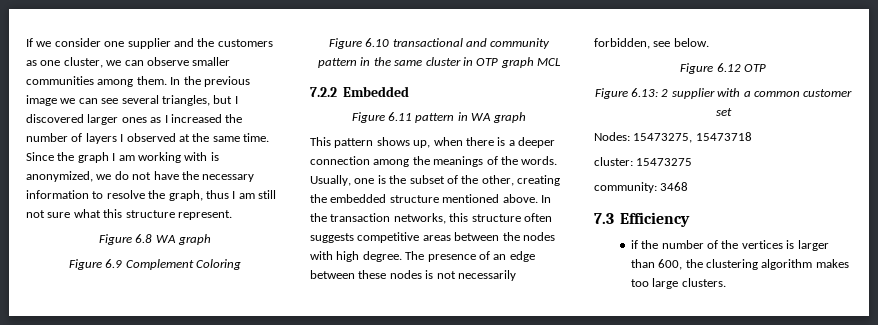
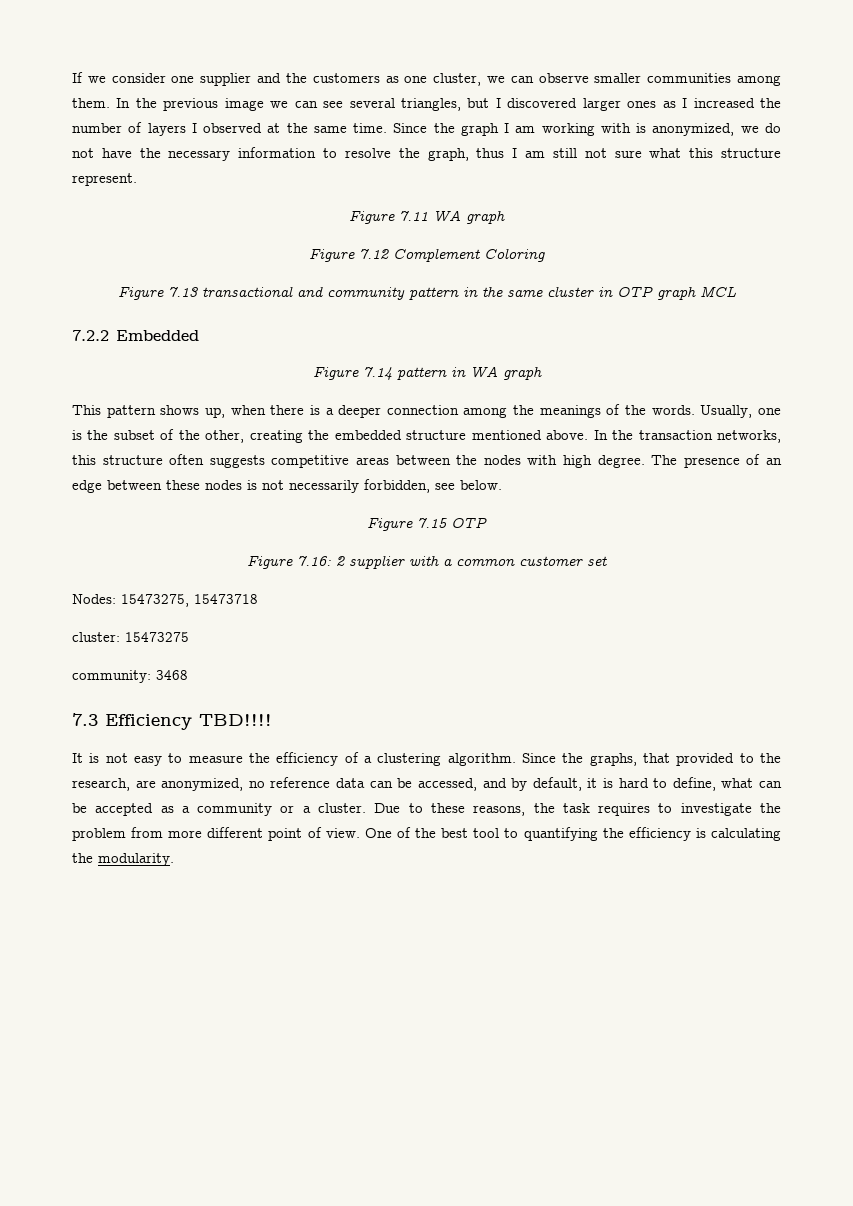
[135,234,153,243] 6.8 -> [399,211,428,221] 7.11
[105,259,123,268] 6.9 -> [359,249,389,259] 7.12
[365,38,390,47] 6.10 -> [167,287,198,297] 7.13
[387,112,412,121] 6.11 -> [362,367,392,380] 7.14
[716,63,741,72] 6.12 -> [417,518,447,528] 7.15
[631,88,659,97] 6.13: -> [297,556,331,566] 7.16:
[630,240,829,251] [630,259,849,270] [630,278,726,289] // if the number of the vertices is larger than 600, the clustering algorithm makes too large clusters. -> [199,714,273,726] [72,752,782,766] [72,777,782,791] [72,803,781,816] [72,827,782,841] [72,853,174,866] TBD!!!! // It is not easy to measure the efficiency of a clustering algorithm. Since the graphs, that provided to the research, are anonymized, no reference data can be accessed, and by default, it is hard to define, what can be accepted as a community or a cluster. Due to these reasons, the task requires to investigate the problem from more different point of view. One of the best tool to quantifying the efficiency is calculating the modularity.

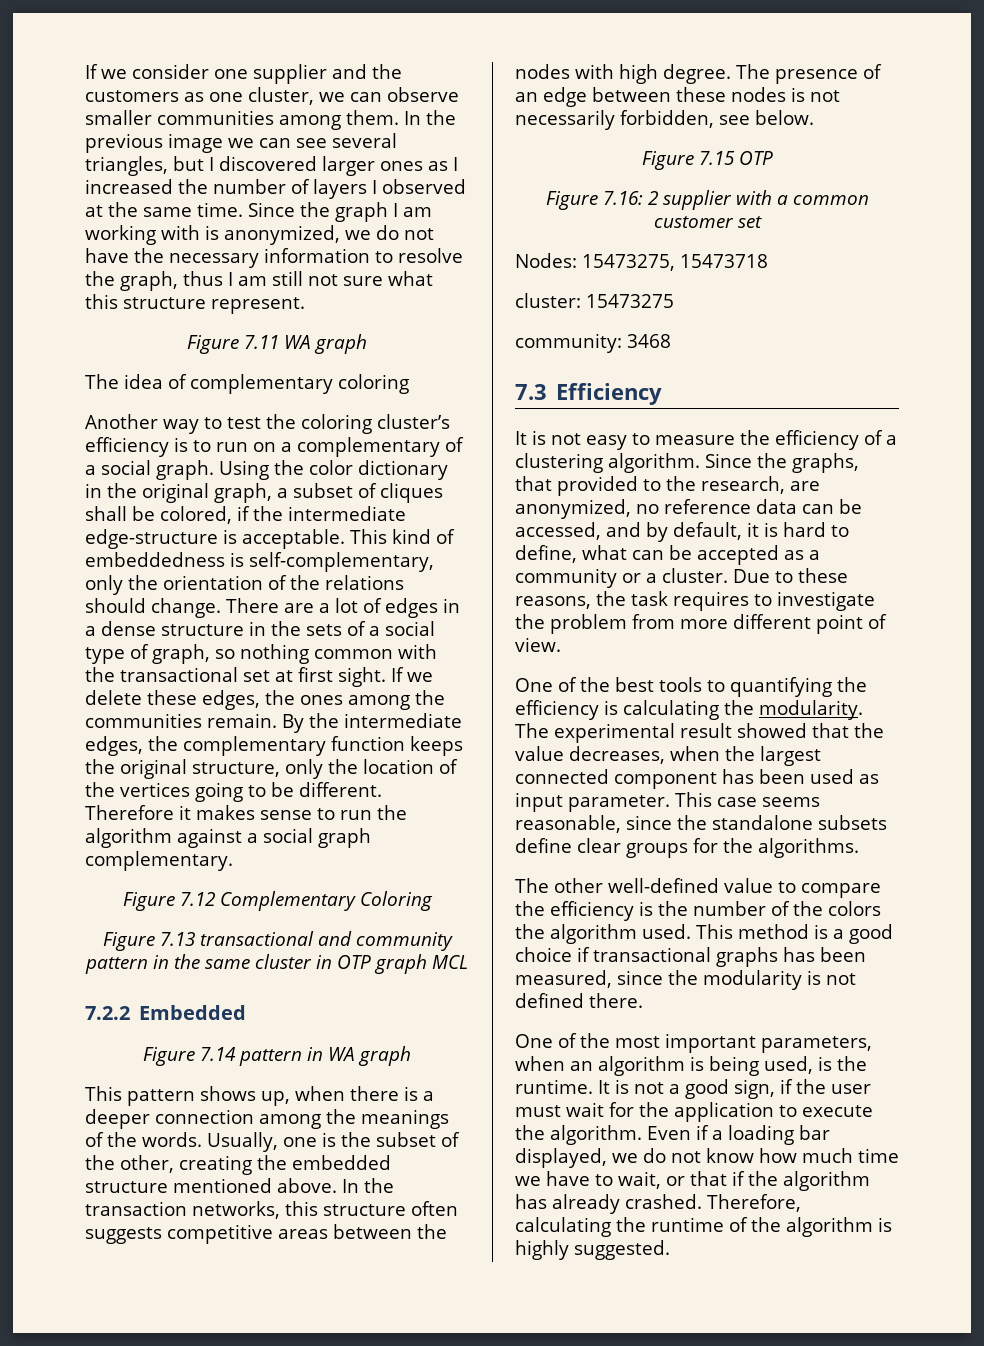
(505, 217) none -> [85,374,409,394] [85,414,450,434] [85,437,464,457] [85,460,448,480] [85,483,443,503] [85,506,406,524] [85,529,455,549] [85,552,434,572] [85,575,404,595] [85,598,460,618] [85,621,435,636] [85,644,437,664] [85,667,433,687] [85,690,445,710] [85,713,462,733] [85,736,463,756] [85,759,458,779] [85,782,382,802] [85,805,407,820] [85,828,371,848] [85,851,233,871] // The idea of complementary coloring // Another way to test the coloring cluster’s efficiency is to run on a complementary of a social graph. Using the color dictionary in the original graph, a subset of cliques shall be colored, if the intermediate edge-structure is acceptable. This kind of embeddedness is self-complementary, only the orientation of the relations should change. There are a lot of edges in a dense structure in the sets of a social type of graph, so nothing common with the transactional set at first sight. If we delete these edges, the ones among the communities remain. By the intermediate edges, the complementary function keeps the original structure, only the location of the vertices going to be different. Therefore it makes sense to run the algorithm against a social graph complementary.
[393,248,480,262] Complement -> [219,891,356,911] Complementary
[199,714,273,726] TBD!!!! -> (663, 394) none
(360, 833) none -> (561, 644) //
[473,828,500,838] tool -> [659,677,702,692] tools
(174, 859) none -> [515,723,884,743] [515,746,821,766] [515,769,879,789] [515,792,820,812] [515,815,887,833] [515,838,859,858] [515,878,881,898] [515,901,881,921] [515,924,893,944] [515,947,866,967] [515,970,856,990] [515,993,643,1008] [515,1033,872,1053] [515,1056,867,1076] [515,1079,871,1099] [515,1102,873,1122] [515,1125,830,1145] [515,1148,899,1168] [515,1171,870,1191] [515,1194,801,1214] [515,1217,892,1237] [515,1240,670,1260] The experimental result showed that the value decreases, when the largest connected component has been used as input parameter. This case seems reasonable, since the standalone subsets define clear groups for the algorithms. // The other well-defined value to compare the efficiency is the number of the colors the algorithm used. This method is a good choice if transactional graphs has been measured, since the modularity is not defined there. // One of the most important parameters, when an algorithm is being used, is the runtime. It is not a good sign, if the user must wait for the application to execute the algorithm. Even if a loading bar displayed, we do not know how much time we have to wait, or that if the algorithm has already crashed. Therefore, calculating the runtime of the algorithm is highly suggested.

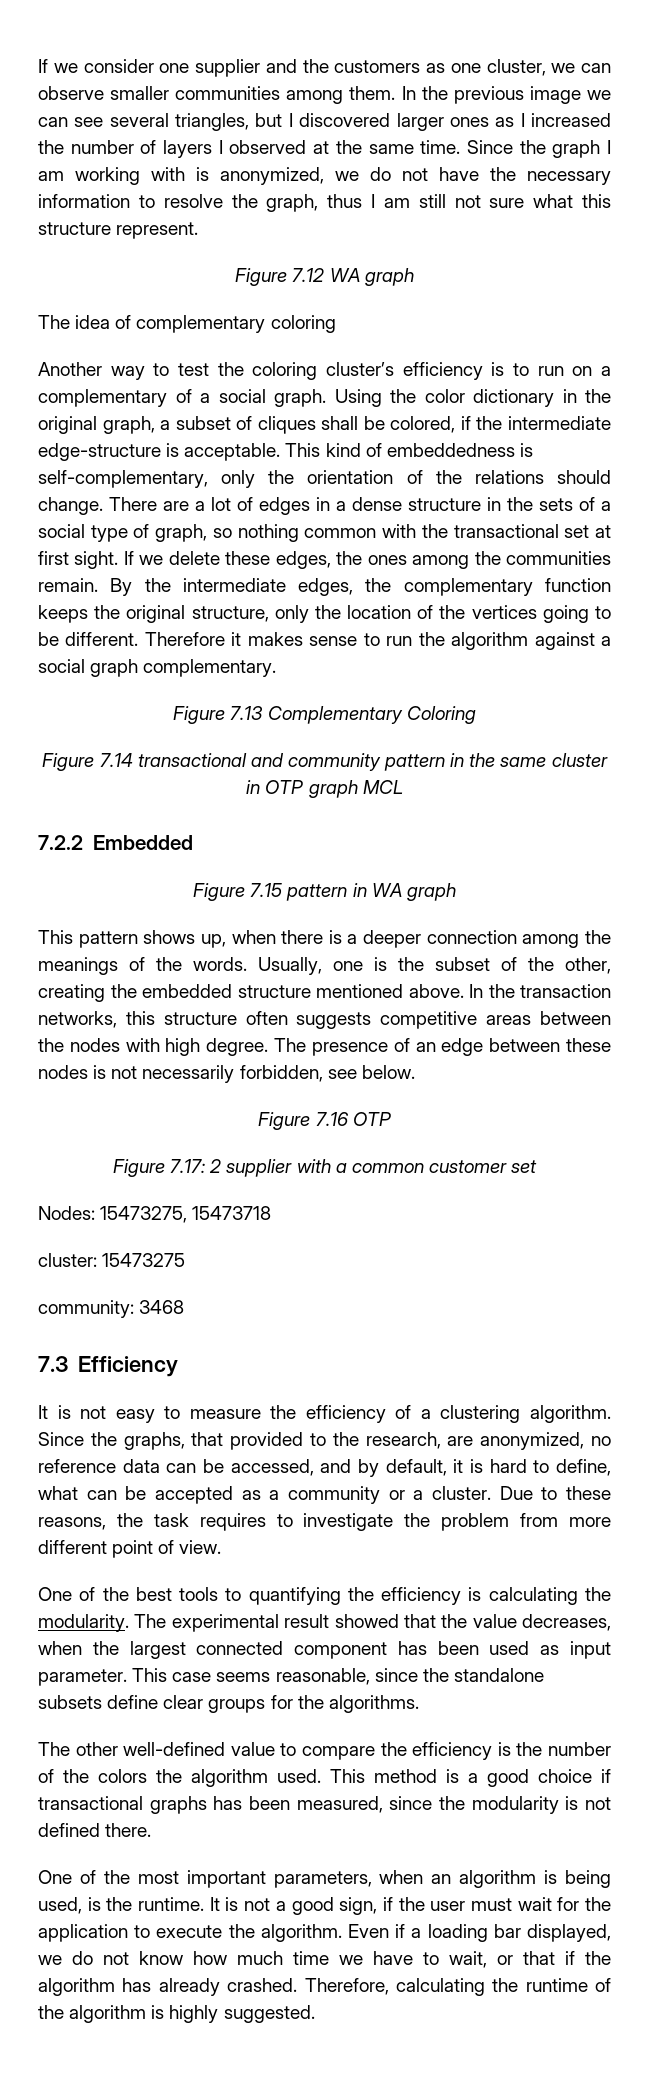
[244,335,280,349] 7.11 -> [292,268,325,282] 7.12
[179,892,216,906] 7.12 -> [230,706,264,720] 7.13
[159,932,195,946] 7.13 -> [99,753,133,767] 7.14
[200,1047,237,1061] 7.14 -> [250,883,283,897] 7.15
[698,151,735,165] 7.15 -> [315,1112,349,1126] 7.16
[602,191,643,205] 7.16: -> [170,1159,206,1173] 7.17:

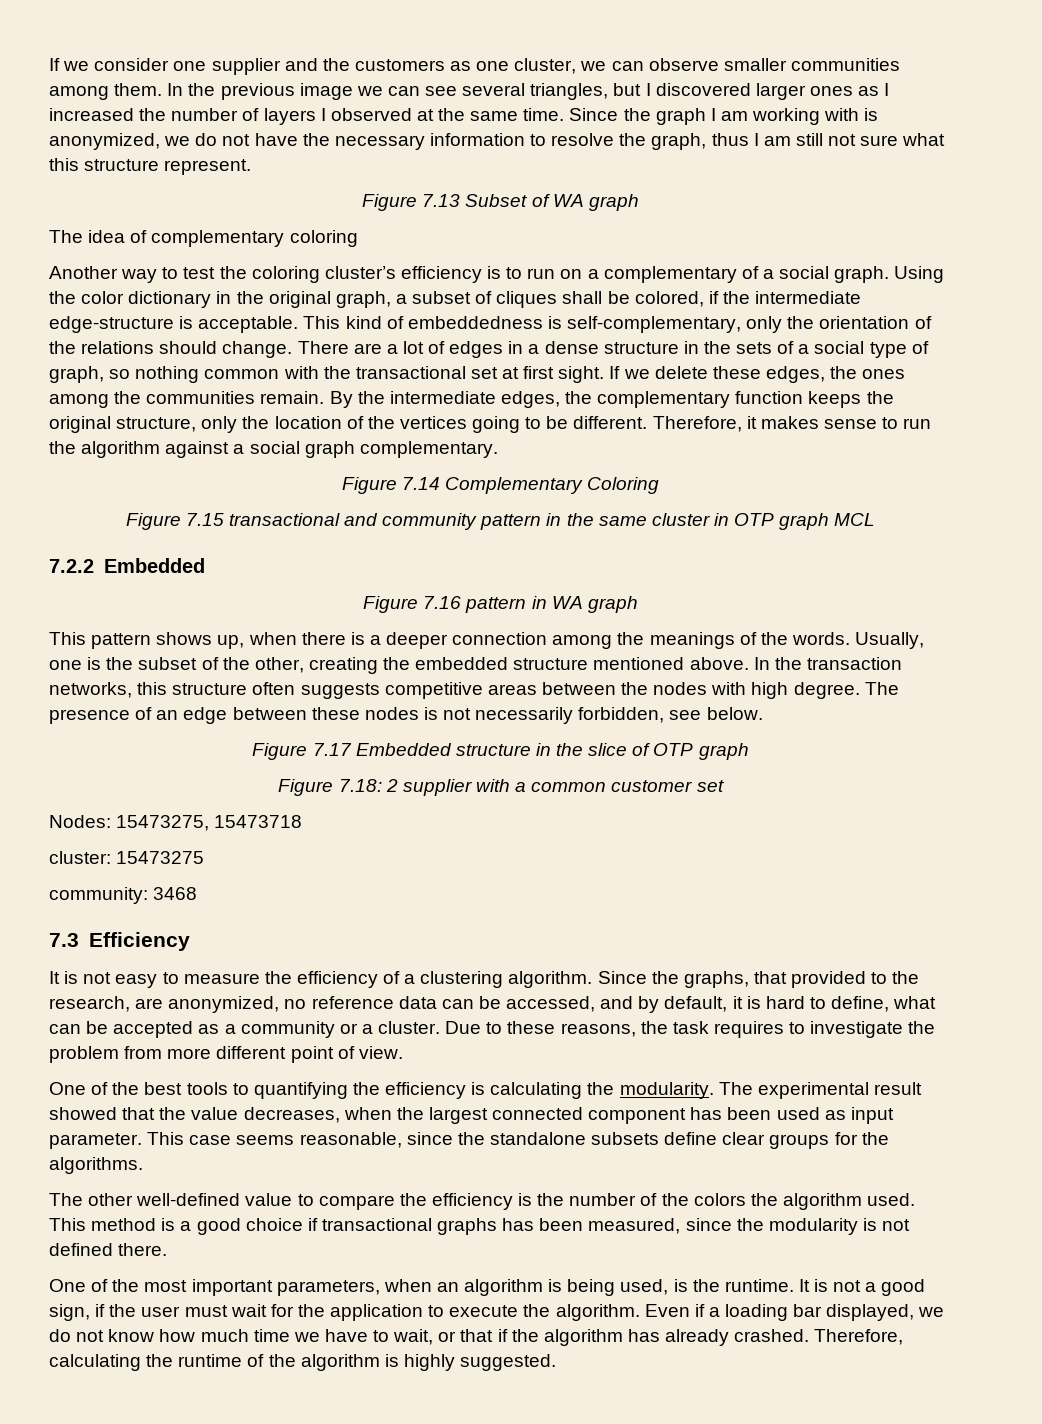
[292,268,325,282] 7.12 -> [422,194,550,207] 7.13 Subset of
[144,632,225,646] Therefore -> [652,416,742,432] Therefore,
[230,706,264,720] 7.13 -> [401,477,440,490] 7.14
[99,753,133,767] 7.14 -> [185,513,224,526] 7.15
[250,883,283,897] 7.15 -> [423,596,462,609] 7.16
[315,1112,392,1126] [112,1159,206,1177] 7.16 OTP // Figure 7.17: -> [312,743,749,760] [278,779,382,796] 7.17 Embedded structure in the slice of OTP graph // Figure 7.18:

